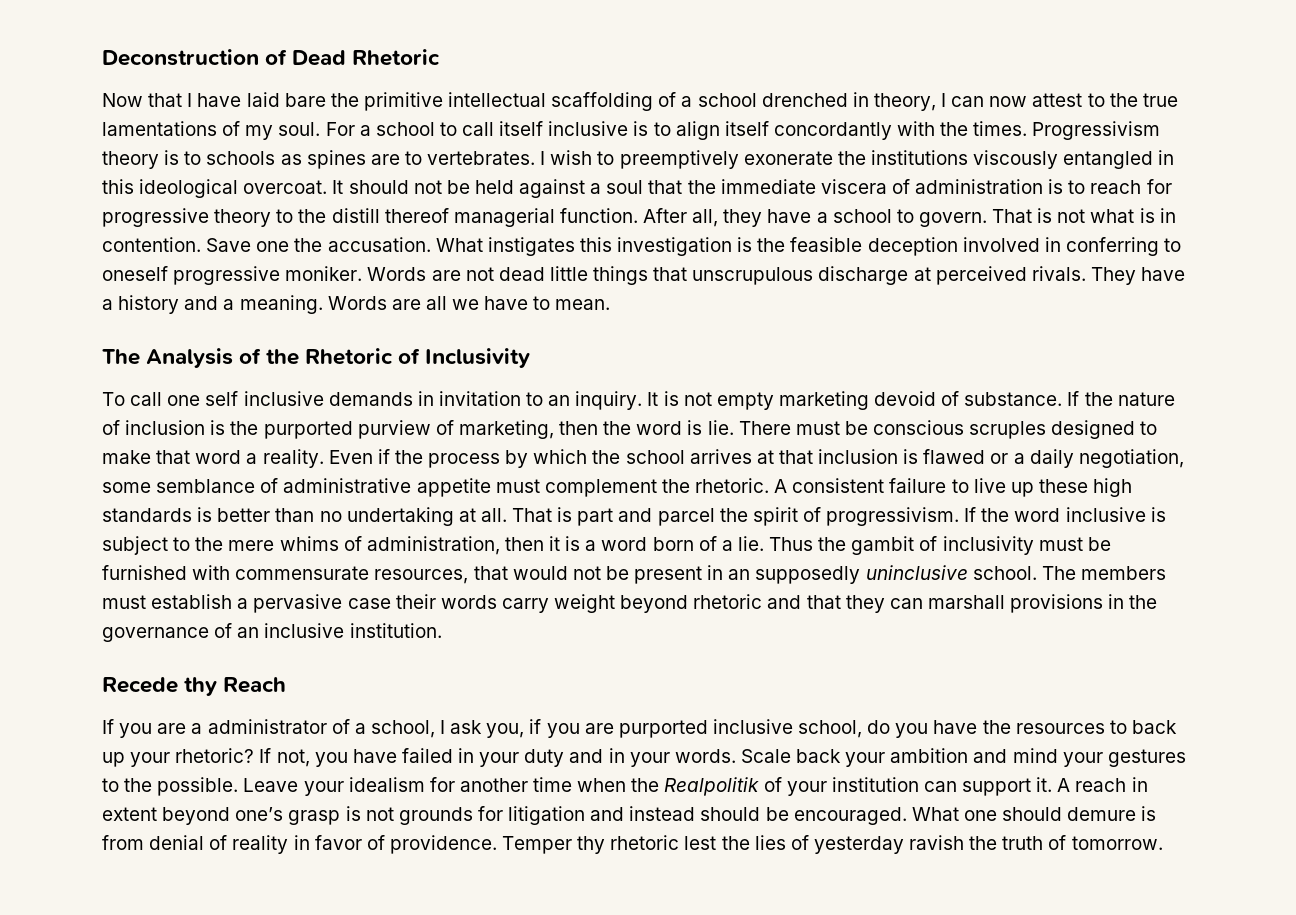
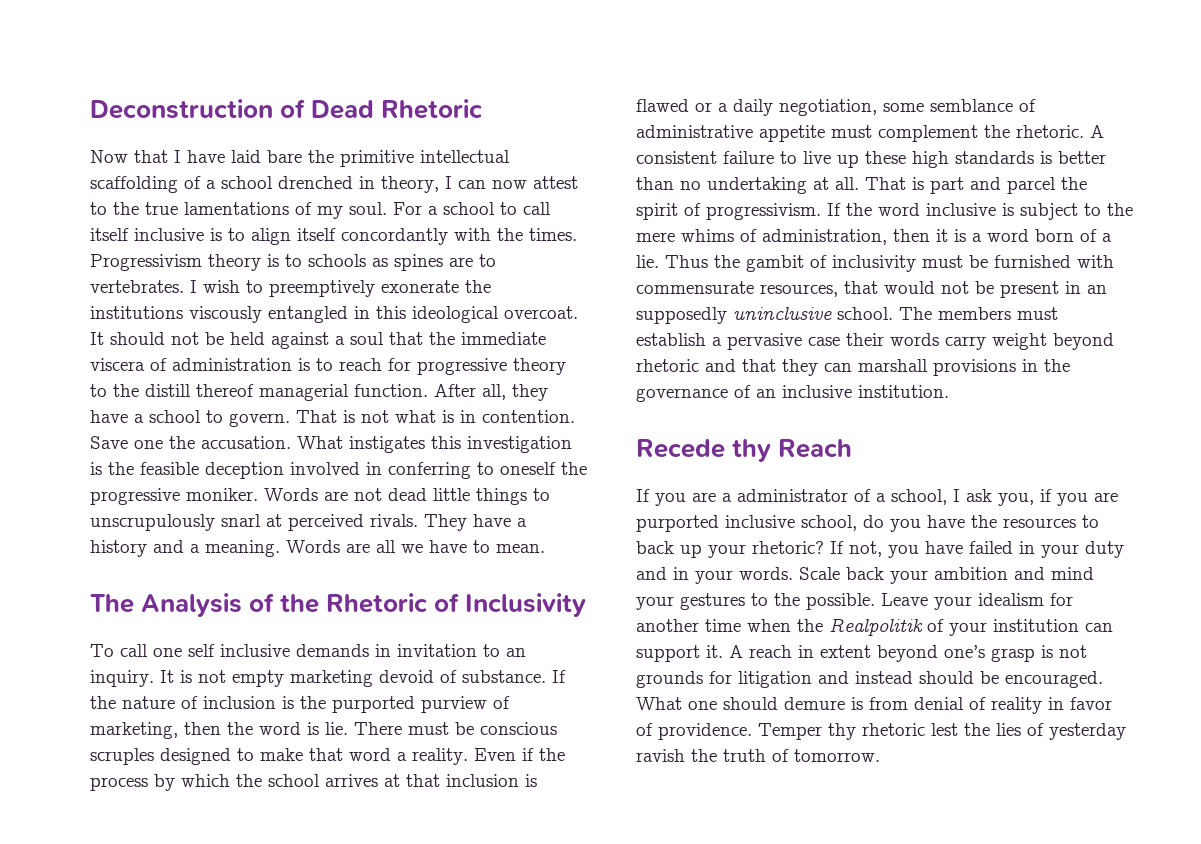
(168, 273) none -> [561,462,587,475] the
[653,266,909,285] that unscrupulous discharge -> [533,488,550,501] [90,514,261,531] to unscrupulously snarl

